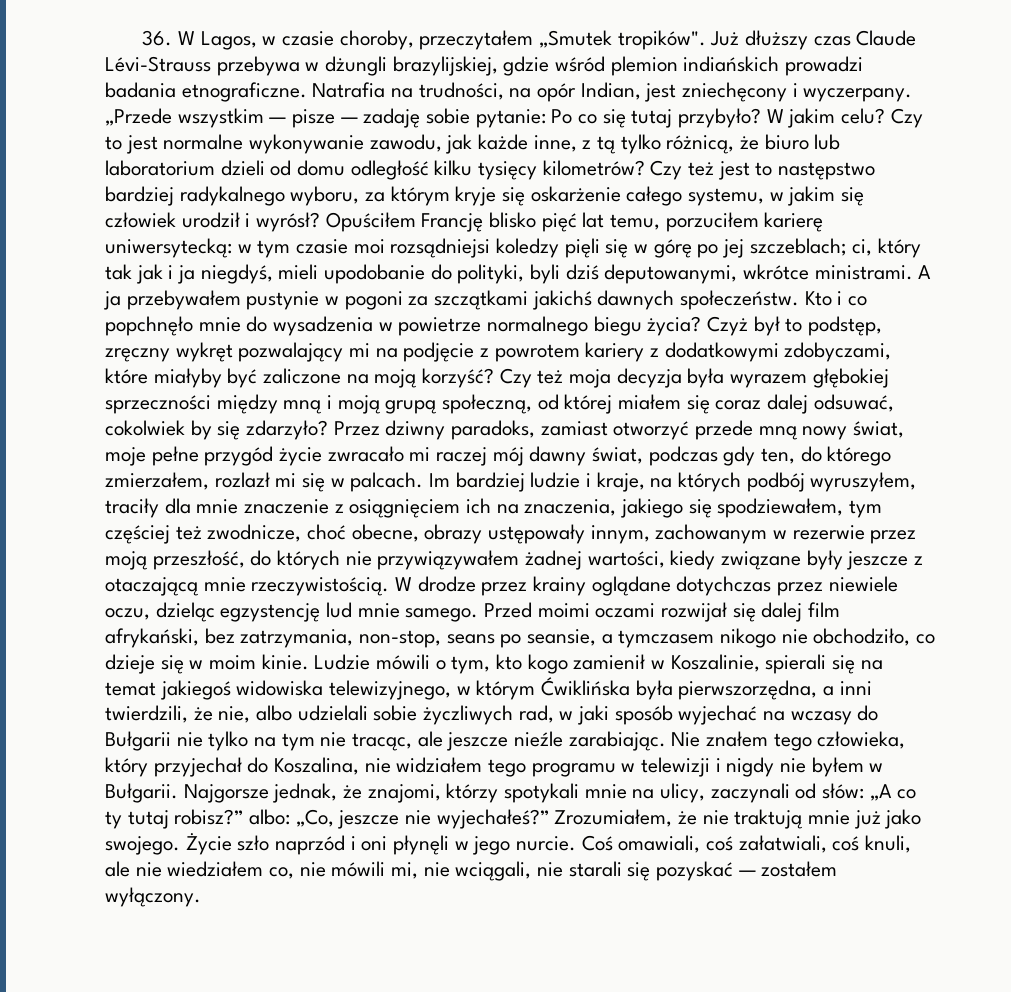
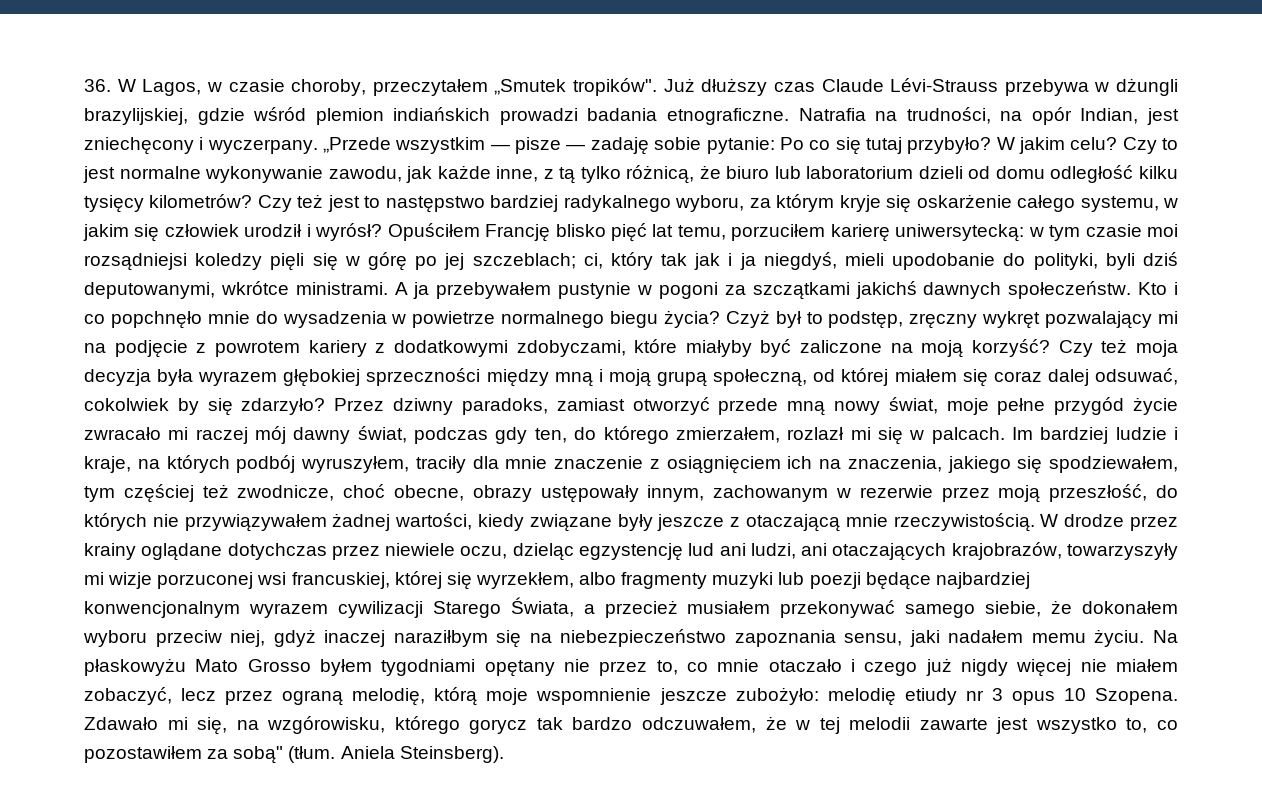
[357,602,841,622] [105,628,936,648] [105,654,883,674] [105,677,872,700] [105,705,879,725] [105,731,906,751] [105,757,884,777] [105,783,917,803] [105,809,922,829] [105,833,912,855] [105,861,838,881] [105,887,201,907] mnie samego. Przed moimi oczami rozwijał się dalej film afrykański, bez zatrzymania, non-stop, seans po seansie, a tymczasem nikogo nie obchodziło, co dzieje się w moim kinie. Ludzie mówili o tym, kto kogo zamienił w Koszalinie, spierali się na temat jakiegoś widowiska telewizyjnego, w którym Ćwiklińska była pierwszorzędna, a inni twierdzili, że nie, albo udzielali sobie życzliwych rad, w jaki sposób wyjechać na wczasy do Bułgarii nie tylko na tym nie tracąc, ale jeszcze nieźle zarabiając. Nie znałem tego człowieka, który przyjechał do Koszalina, nie widziałem tego programu w telewizji i nigdy nie byłem w Bułgarii. Najgorsze jednak, że znajomi, którzy spotykali mnie na ulicy, zaczynali od słów: „A co ty tutaj robisz?” albo: „Co, jeszcze nie wyjechałeś?” Zrozumiałem, że nie traktują mnie już jako swojego. Życie szło naprzód i oni płynęli w jego nurcie. Coś omawiali, coś załatwiali, coś knuli, ale nie wiedziałem co, nie mówili mi, nie wciągali, nie starali się pozyskać — zostałem wyłączony. -> [719,542,1179,561] [84,571,1030,590] [84,597,1178,618] [83,629,1178,648] [84,658,1179,677] [84,687,1178,706] [84,716,1178,735] [84,746,504,764] ani ludzi, ani otaczających krajobrazów, towarzyszyły mi wizje porzuconej wsi francuskiej, której się wyrzekłem, albo fragmenty muzyki lub poezji będące najbardziej konwencjonalnym wyrazem cywilizacji Starego Świata, a przecież musiałem przekonywać samego siebie, że dokonałem wyboru przeciw niej, gdyż inaczej naraziłbym się na niebezpieczeństwo zapoznania sensu, jaki nadałem memu życiu. Na płaskowyżu Mato Grosso byłem tygodniami opętany nie przez to, co mnie otaczało i czego już nigdy więcej nie miałem zobaczyć, lecz przez ograną melodię, którą moje wspomnienie jeszcze zubożyło: melodię etiudy nr 3 opus 10 Szopena. Zdawało mi się, na wzgórowisku, którego gorycz tak bardzo odczuwałem, że w tej melodii zawarte jest wszystko to, co pozostawiłem za sobą" (tłum. Aniela Steinsberg).

